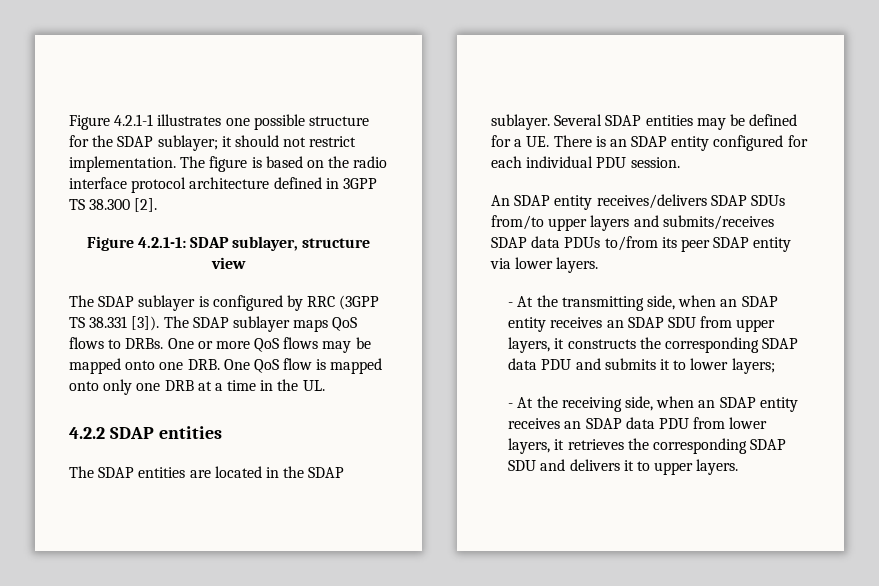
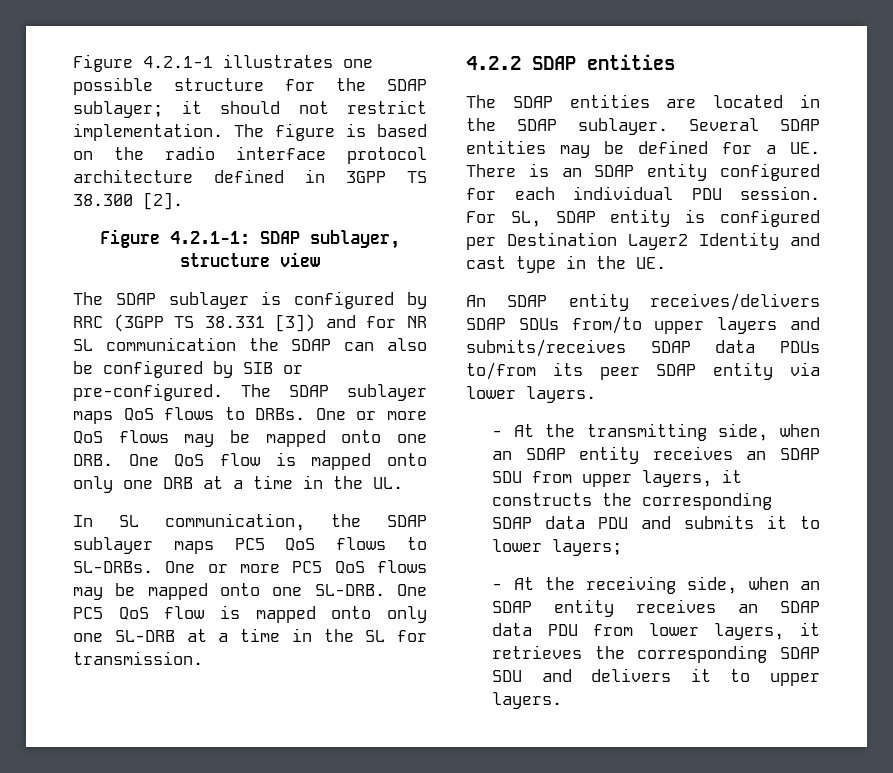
[131,316,160,331] [3]). -> [275,314,427,332] [73,337,428,351] [73,360,303,378] [73,383,223,401] [3]) and for NR SL communication the SDAP can also be configured by SIB or pre-configured.
(325, 385) none -> [73,513,427,531] [73,537,428,554] [73,560,427,574] [73,583,428,600] [73,605,427,623] [73,628,427,642] [73,651,203,665] // In SL communication, the SDAP sublayer maps PC5 QoS flows to SL-DRBs. One or more PC5 QoS flows may be mapped onto one SL-DRB. One PC5 QoS flow is mapped onto only one SL-DRB at a time in the SL for transmission.
(680, 162) none -> [466,209,820,227] [466,232,820,250] [466,255,666,273] For SL, SDAP entity is configured per Destination Layer2 Identity and cast type in the UE.

